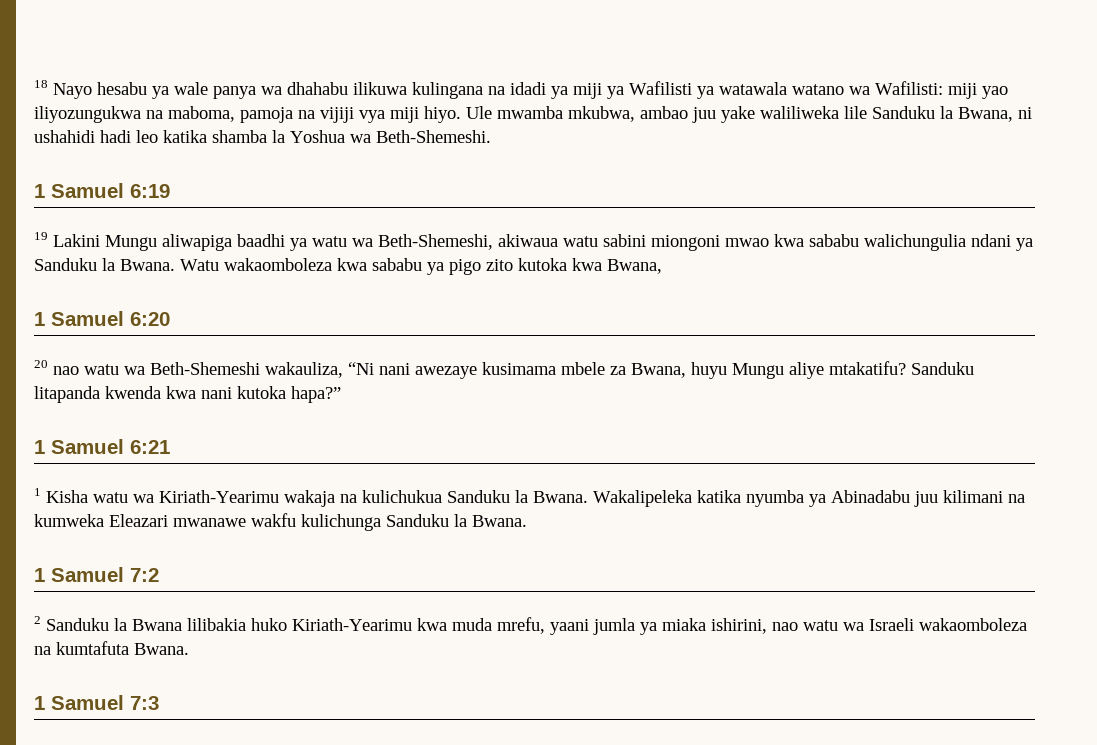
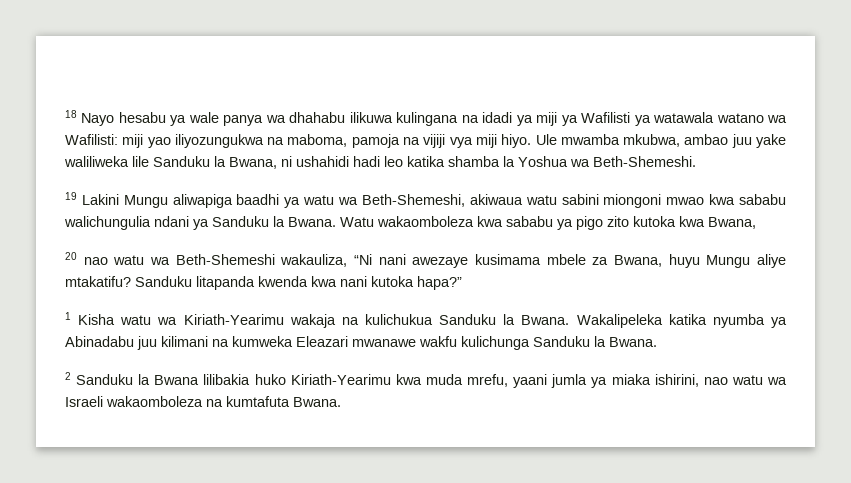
[34,183,170,198] // 1 Samuel 6:19 -> (696, 161) none
[34,311,170,326] // 1 Samuel 6:20 -> (756, 223) none
[34,439,170,454] // 1 Samuel 6:21 -> (462, 283) none
[34,567,159,582] // 1 Samuel 7:2 -> (657, 342) none
[34,695,159,710] // 1 Samuel 7:3 -> (341, 402) none

